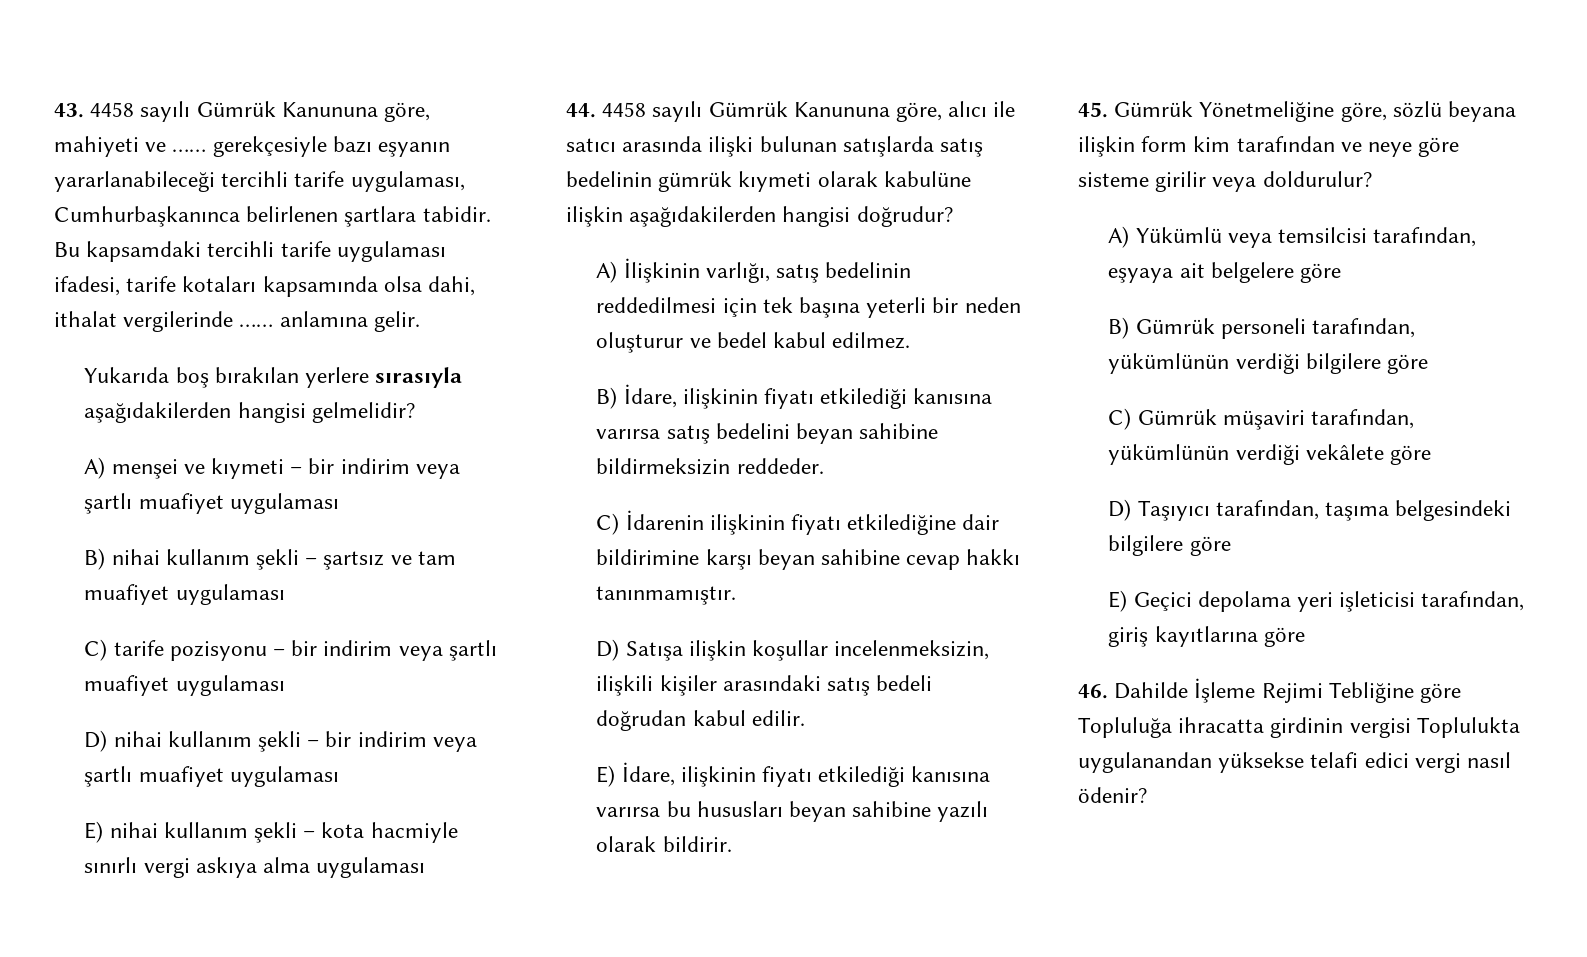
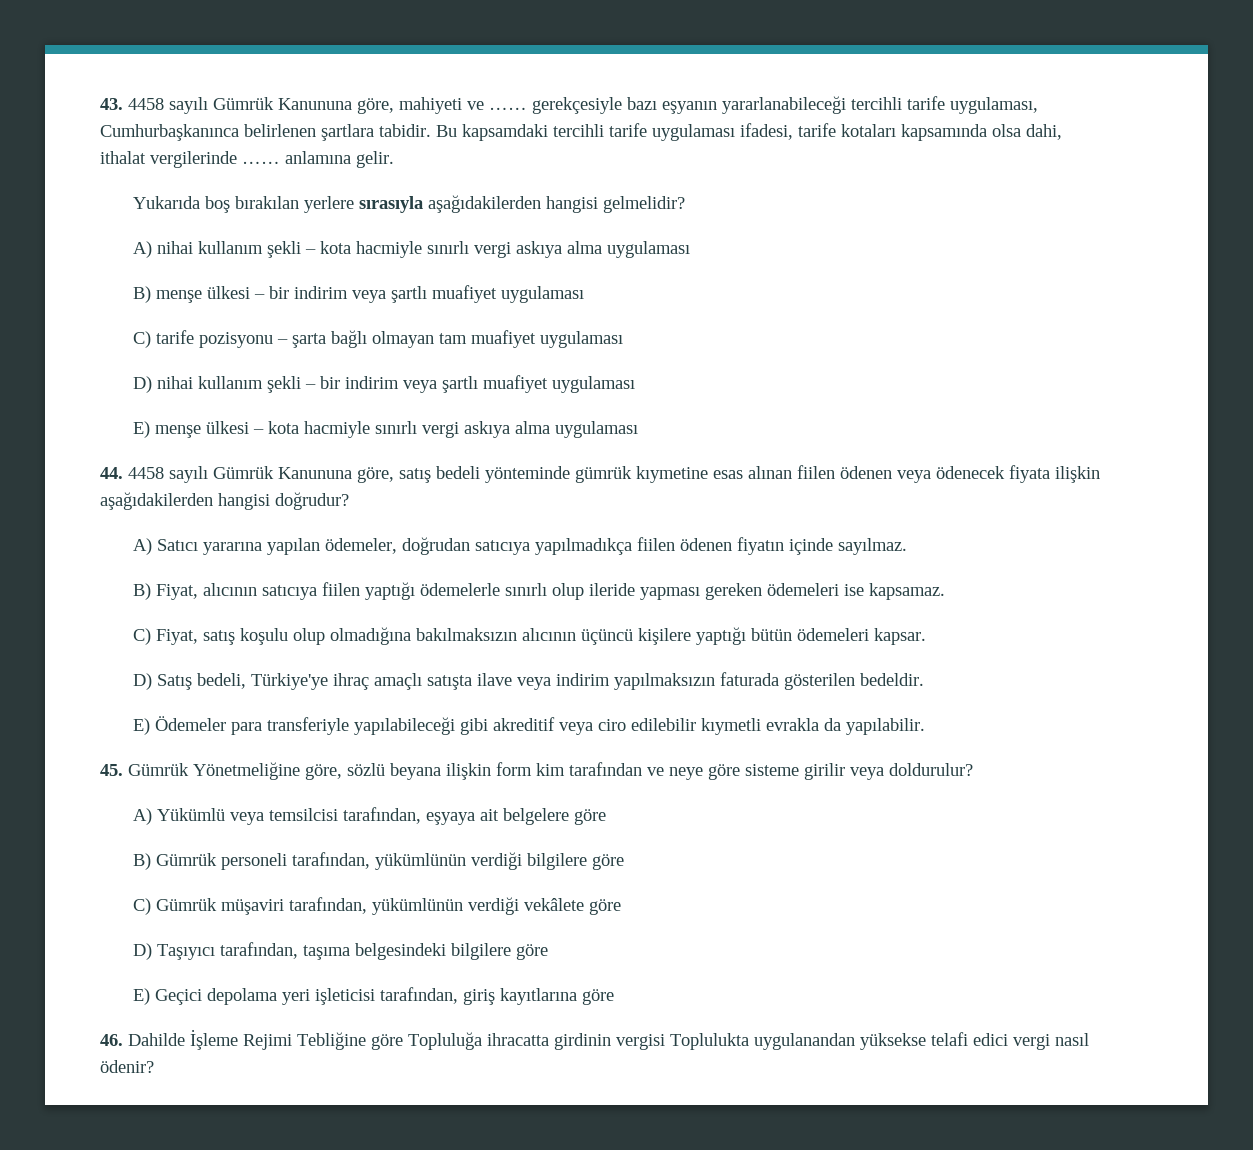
[111,458,460,479] [84,493,339,514] [84,548,456,570] [84,584,285,605] menşei ve kıymeti – bir indirim veya şartlı muafiyet uygulaması // B) nihai kullanım şekli – şartsız ve tam muafiyet uygulaması -> [157,241,691,258] [133,285,585,303] nihai kullanım şekli – kota hacmiyle sınırlı vergi askıya alma uygulaması // B) menşe ülkesi – bir indirim veya şartlı muafiyet uygulaması
[291,640,497,661] bir indirim veya şartlı -> [292,330,468,348] şarta bağlı olmayan tam
[109,822,298,843] nihai kullanım şekli -> [155,421,250,438] menşe ülkesi
[948,101,1016,117] [566,136,984,157] [566,171,971,192] alıcı ile satıcı arasında ilişki bulunan satışlarda satış bedelinin gümrük kıymeti olarak kabulüne -> [399,465,1050,483] satış bedeli yönteminde gümrük kıymetine esas alınan fiilen ödenen veya ödenecek fiyata
[623,258,912,283] [596,297,1021,318] [596,332,911,353] [596,384,993,409] [596,423,939,444] [596,458,824,475] [596,510,1000,535] [596,549,1021,570] [596,586,737,605] [596,639,990,661] [596,675,933,696] [596,710,805,731] [596,762,991,787] [596,801,989,822] [596,836,732,852] İlişkinin varlığı, satış bedelinin reddedilmesi için tek başına yeterli bir neden oluşturur ve bedel kabul edilmez. // B) İdare, ilişkinin fiyatı etkilediği kanısına varırsa satış bedelini beyan sahibine bildirmeksizin reddeder. // C) İdarenin ilişkinin fiyatı etkilediğine dair bildirimine karşı beyan sahibine cevap hakkı tanınmamıştır. // D) Satışa ilişkin koşullar incelenmeksizin, ilişkili kişiler arasındaki satış bedeli doğrudan kabul edilir. // E) İdare, ilişkinin fiyatı etkilediği kanısına varırsa bu hususları beyan sahibine yazılı olarak bildirir. -> [157,537,908,555] [133,582,946,600] [133,627,927,645] [133,672,925,690] [133,716,926,735] Satıcı yararına yapılan ödemeler, doğrudan satıcıya yapılmadıkça fiilen ödenen fiyatın içinde sayılmaz. // B) Fiyat, alıcının satıcıya fiilen yaptığı ödemelerle sınırlı olup ileride yapması gereken ödemeleri ise kapsamaz. // C) Fiyat, satış koşulu olup olmadığına bakılmaksızın alıcının üçüncü kişilere yaptığı bütün ödemeleri kapsar. // D) Satış bedeli, Türkiye'ye ihraç amaçlı satışta ilave veya indirim yapılmaksızın faturada gösterilen bedeldir. // E) Ödemeler para transferiyle yapılabileceği gibi akreditif veya ciro edilebilir kıymetli evrakla da yapılabilir.

